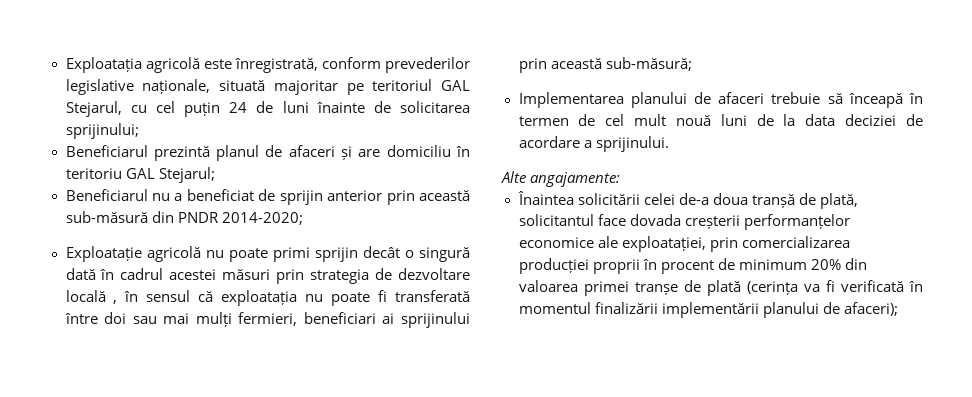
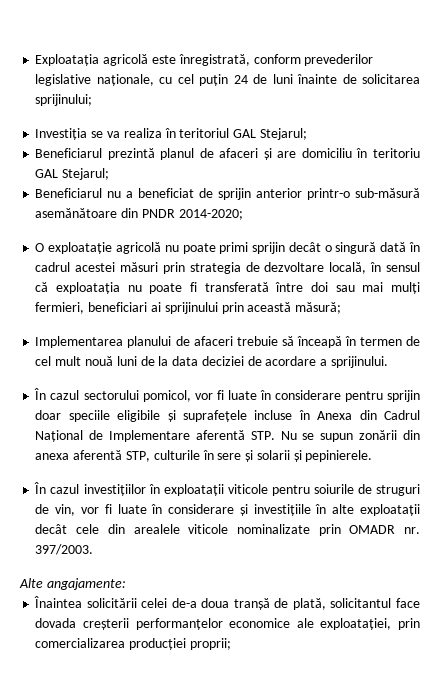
[219,79,470,95] [65,101,122,117] situată majoritar pe teritoriul GAL Stejarul, -> (154, 80) none
(139, 131) none -> [35,128,307,140] // Investiția se va realiza în teritoriul GAL Stejarul;
[386,190,470,205] [65,211,148,223] prin această sub-măsură -> [307,188,420,200] [35,208,118,218] printr-o sub-măsură asemănătoare
[65,246,142,262] Exploatație -> [35,242,113,254] O exploatație
[65,290,118,304] locală , -> [329,262,367,274] locală,
[605,57,692,71] sub-măsură; -> [295,302,342,314] măsură;
(669, 144) none -> [34,388,420,402] [35,410,420,422] [35,430,420,442] [35,450,373,462] [34,482,420,496] [35,504,420,516] [35,524,420,536] [35,544,94,555] // În cazul sectorului pomicol, vor fi luate în considerare pentru sprijin doar speciile eligibile și suprafețele incluse în Anexa din Cadrul Național de Implementare aferentă STP. Nu se supun zonării din anexa aferentă STP, culturile în sere și solarii și pepinierele. // În cazul investițiilor în exploatații viticole pentru soiurile de struguri de vin, vor fi luate în considerare și investițiile în alte exploatații decât cele din arealele viticole nominalizate prin OMADR nr. 397/2003.
[592,258,867,274] [518,280,923,296] [518,302,898,318] proprii în procent de minimum 20% din valoarea primei tranșe de plată (cerința va fi verificată în momentul finalizării implementării planului de afaceri); -> [189,638,231,650] proprii;

